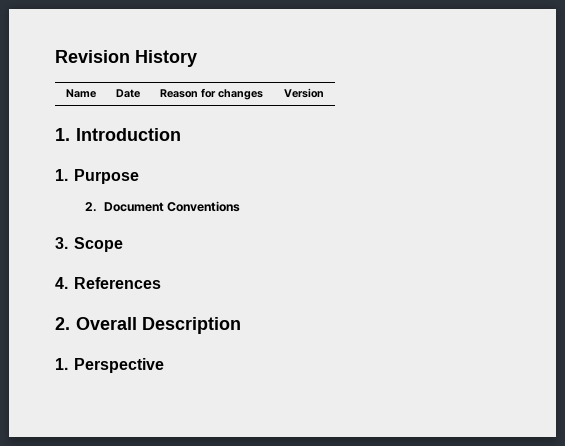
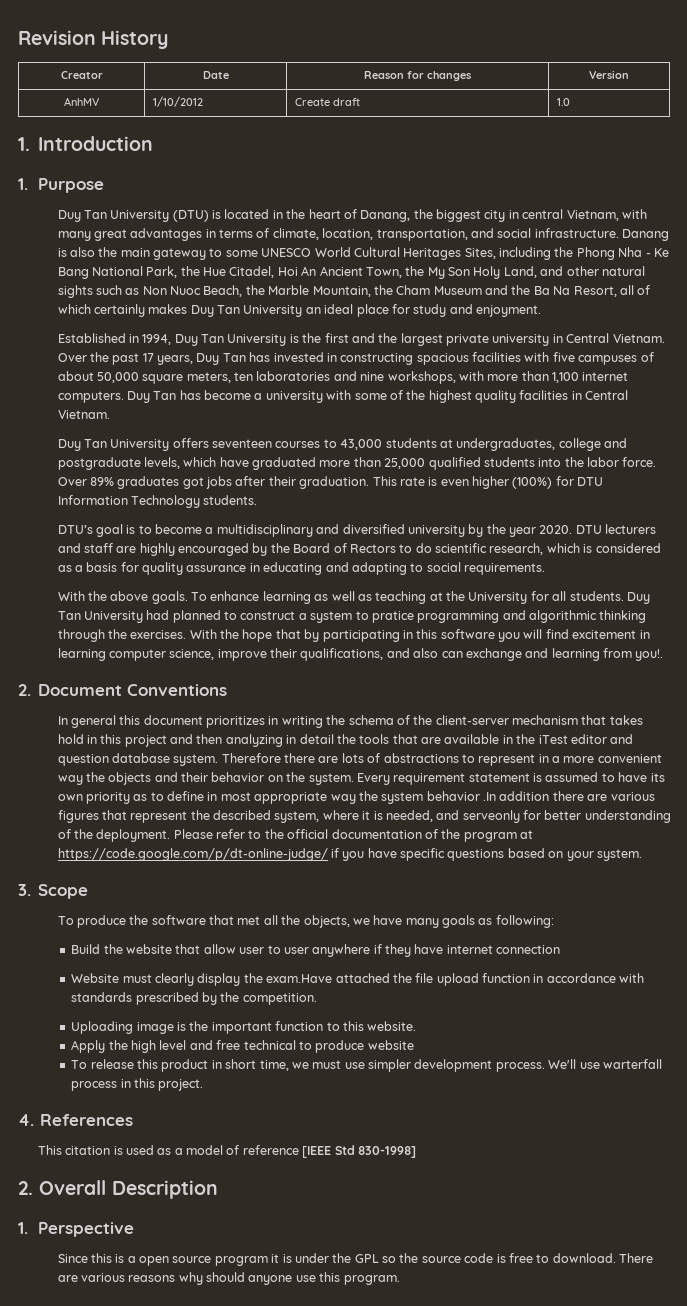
[65,89,96,98] Name -> [60,71,103,79] Creator
(324, 93) none -> [64,97,100,106] [153,96,204,107] [295,98,361,106] [557,98,571,106] // AnhMV | 1/10/2012 | Create draft | 1.0
[85,201,240,212] [55,237,124,252] [55,277,162,289] 2. Document Conventions // 3. Scope // 4. References -> [57,209,647,222] [57,228,670,241] [57,247,669,260] [57,266,645,279] [57,285,651,298] [57,304,542,317] [57,333,665,346] [57,352,654,365] [57,371,629,384] [57,390,629,403] [57,410,110,419] [57,438,628,451] [57,457,657,470] [57,476,604,489] [57,495,258,508] [57,524,657,537] [57,543,661,556] [57,562,546,575] [57,591,650,604] [57,610,647,623] [57,629,650,642] [57,648,664,661] [18,684,227,696] [57,715,643,728] [57,734,634,747] [57,753,662,766] [57,772,665,785] [57,791,655,804] [57,810,671,823] [57,829,534,842] [57,848,642,861] [18,884,88,899] [57,915,554,928] [71,944,561,957] [71,973,645,986] [71,992,317,1005] [71,1021,417,1034] [71,1040,414,1053] [71,1059,662,1072] [71,1078,204,1091] [18,1114,134,1126] [37,1145,416,1158] Duy Tan University (DTU) is located in the heart of Danang, the biggest city in central Vietnam, with many great advantages in terms of climate, location, transportation, and social infrastructure. Danang is also the main gateway to some UNESCO World Cultural Heritages Sites, including the Phong Nha - Ke Bang National Park, the Hue Citadel, Hoi An Ancient Town, the My Son Holy Land, and other natural sights such as Non Nuoc Beach, the Marble Mountain, the Cham Museum and the Ba Na Resort, all of which certainly makes Duy Tan University an ideal place for study and enjoyment. // Established in 1994, Duy Tan University is the first and the largest private university in Central Vietnam. Over the past 17 years, Duy Tan has invested in constructing spacious facilities with five campuses of about 50,000 square meters, ten laboratories and nine workshops, with more than 1,100 internet computers. Duy Tan has become a university with some of the highest quality facilities in Central Vietnam. // Duy Tan University offers seventeen courses to 43,000 students at undergraduates, college and postgraduate levels, which have graduated more than 25,000 qualified students into the labor force. Over 89% graduates got jobs after their graduation. This rate is even higher (100%) for DTU Information Technology students. // DTU’s goal is to become a multidisciplinary and diversified university by the year 2020. DTU lecturers and staff are highly encouraged by the Board of Rectors to do scientific research, which is considered as a basis for quality assurance in educating and adapting to social requirements. // With the above goals. To enhance learning as well as teaching at the University for all students. Duy Tan University had planned to construct a system to pratice programming and algorithmic thinking through the exercises. With the hope that by participating in this software you will find excitement in learning computer science, improve their qualifications, and also can exchange and learning from you!. // 2. Document Conventions // In general this document prioritizes in writing the schema of the client-server mechanism that takes hold in this project and then analyzing in detail the tools that are available in the iTest editor and question database system. Therefore there are lots of abstractions to represent in a more convenient way the objects and their behavior on the system. Every requirement statement is assumed to have its own priority as to define in most appropriate way the system behavior .In addition there are various figures that represent the described system, where it is needed, and serveonly for better understanding of the deployment. Please refer to the official documentation of the program at https://code.google.com/p/dt-online-judge/ if you have specific questions based on your system. // 3. Scope // To produce the software that met all the objects, we have many goals as following: // Build the website that allow user to user anywhere if they have internet connection // Website must clearly display the exam.Have attached the file upload function in accordance with standards prescribed by the competition. // Uploading image is the important function to this website. // Apply the high level and free technical to produce website // To release this product in short time, we must use simpler development process. We'll use warterfall process in this project. // 4. References // This citation is used as a model of reference [IEEE Std 830-1998]
(165, 365) none -> [57,1253,654,1266] [57,1272,400,1285] // Since this is a open source program it is under the GPL so the source code is free to download. There are various reasons why should anyone use this program.

